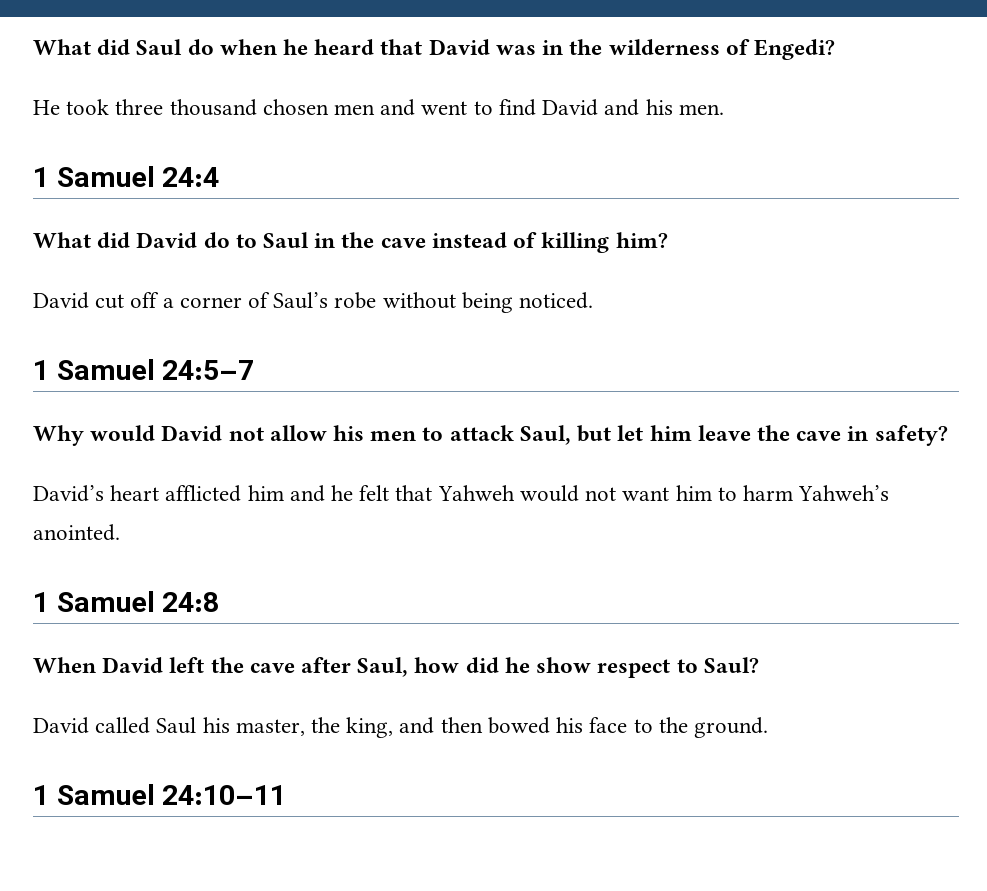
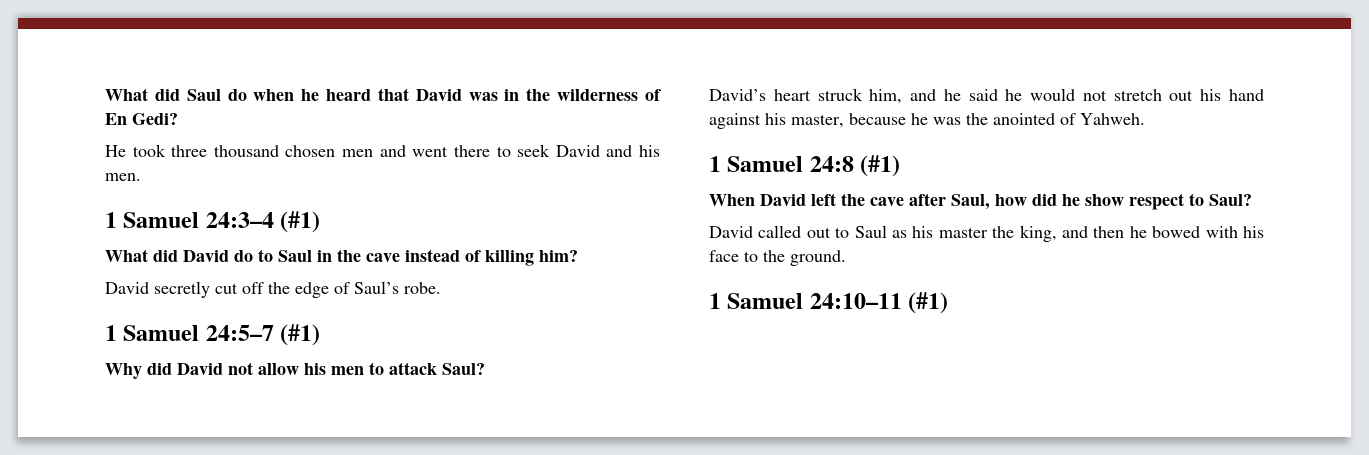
[753,39,835,60] Engedi? -> [105,113,178,125] En Gedi?
[473,99,536,116] to find -> [453,144,551,157] there to seek
[162,167,220,187] 24:4 -> [205,211,321,233] 24:3–4 (#1)
(89, 300) none -> [154,281,210,298] secretly
[162,292,594,313] a corner of Saul’s robe without being noticed. -> [268,281,441,298] the edge of Saul’s robe.
(255, 370) none -> [280,324,321,346] (#1)
[90,425,156,441] would -> [147,363,172,375] did
[519,425,948,446] [33,485,890,502] [33,524,120,541] Saul, but let him leave the cave in safety? // David’s heart afflicted him and he felt that Yahweh would not want him to harm Yahweh’s anointed. -> [442,363,485,375] [709,88,1264,104] [709,113,1145,129] Saul? // David’s heart struck him, and he said he would not stretch out his hand against his master, because he was the anointed of Yahweh.
(220, 602) none -> [860,155,901,177] (#1)
[156,717,305,736] Saul his master, -> [806,225,988,238] out to Saul as his master
[487,717,550,734] bowed -> [1129,226,1238,238] he bowed with
(287, 795) none -> [908,292,949,314] (#1)

